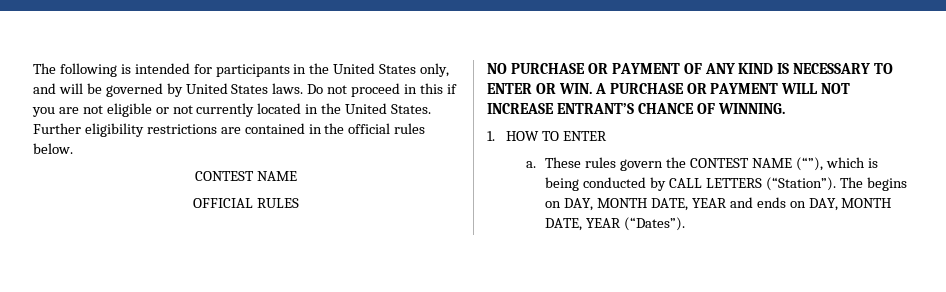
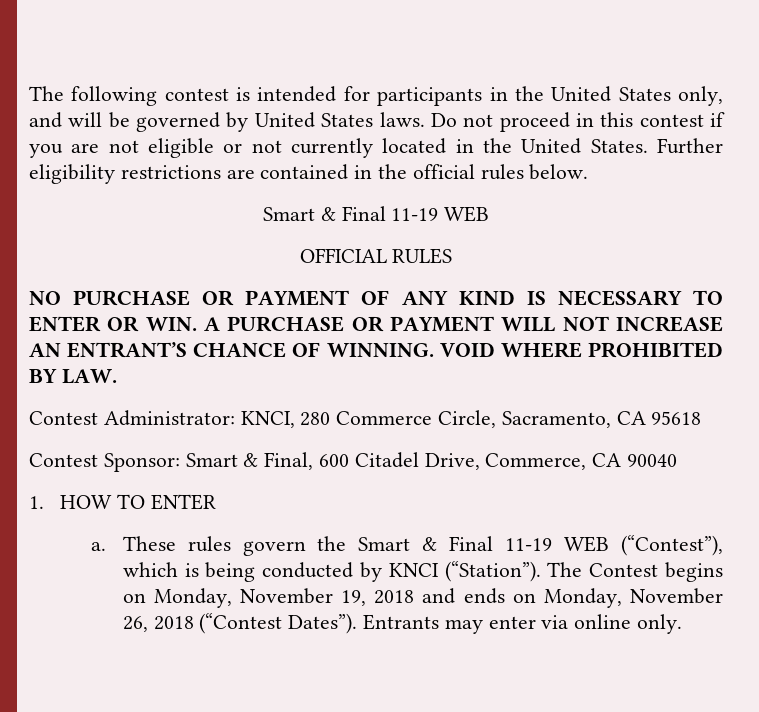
(117, 70) none -> [164,88,229,101] contest
(443, 88) none -> [639,114,704,127] contest
[195,171,297,181] CONTEST NAME -> [262,206,490,222] Smart & Final 11-19 WEB
(554, 108) none -> [29,343,61,357] AN
(785, 108) none -> [439,342,723,358] [29,369,117,384] [29,410,702,428] [29,452,678,472] VOID WHERE PROHIBITED BY LAW. // Contest Administrator: KNCI, 280 Commerce Circle, Sacramento, CA 95618 // Contest Sponsor: Smart & Final, 600 Citadel Drive, Commerce, CA 90040
[689,157,823,171] CONTEST NAME (“”), -> [358,535,723,556] Smart & Final 11-19 WEB (“Contest”),
[668,178,762,188] CALL LETTERS -> [388,563,439,577] KNCI
(863, 182) none -> [589,563,659,577] Contest
[564,197,892,211] [545,217,686,231] DAY, MONTH DATE, YEAR and ends on DAY, MONTH DATE, YEAR (“Dates”). -> [153,588,723,608] [122,613,682,634] Monday, November 19, 2018 and ends on Monday, November 26, 2018 (“Contest Dates”). Entrants may enter via online only.

